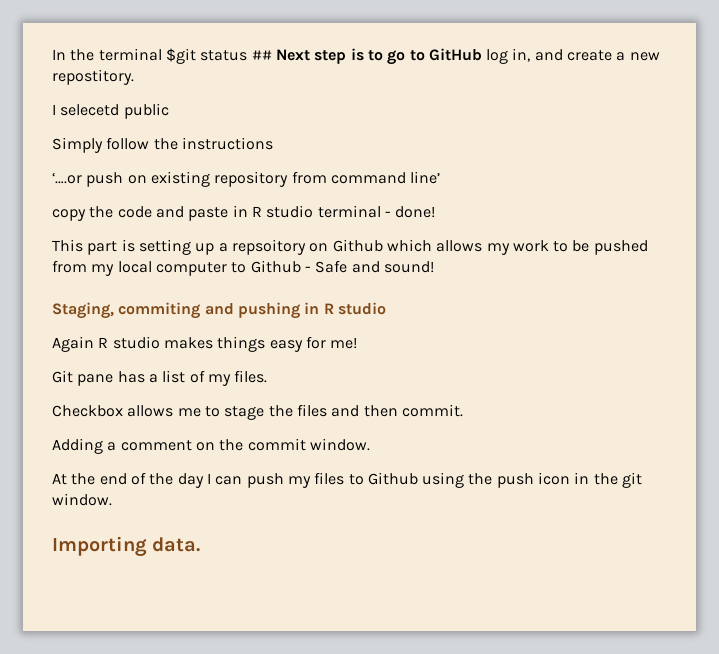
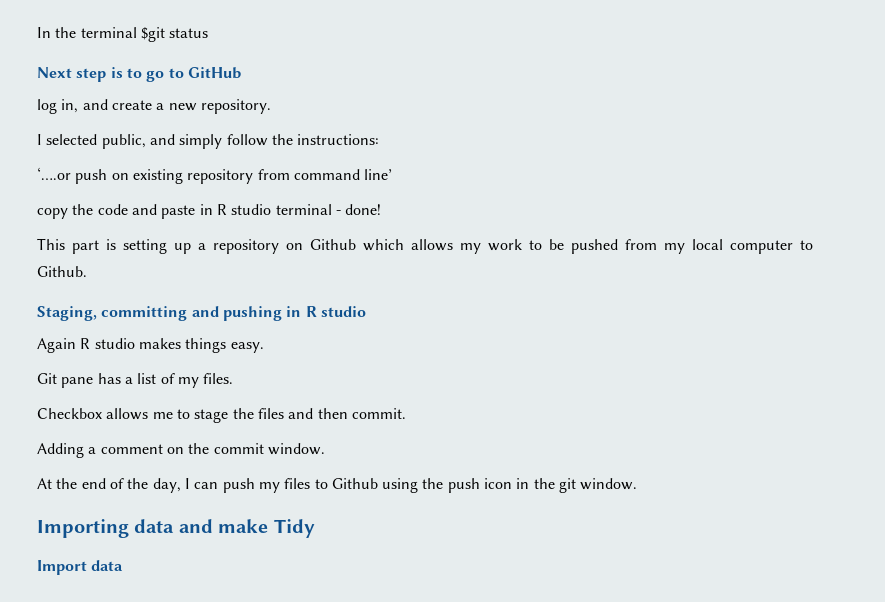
[251,50,272,60] ## -> (209, 33) //
(482, 54) none -> (241, 73) //
[52,69,134,85] [52,103,169,119] [52,137,103,153] repostitory. // I selecetd public // Simply -> [200,99,271,114] [37,134,223,149] repository. // I selected public, and simply
[181,137,273,150] instructions -> [297,134,380,145] instructions:
[231,239,306,255] repsoitory -> [213,239,279,254] repository
[250,260,434,273] Github - Safe and sound! -> [37,266,87,277] Github.
[118,302,201,319] commiting -> [101,306,188,321] committing
[269,336,358,352] easy for me! -> [230,342,264,353] easy.
[177,473,204,488] day -> [152,478,181,493] day,
[152,537,201,552] data. -> [134,519,315,538] [37,560,124,575] data and make Tidy // Import data

